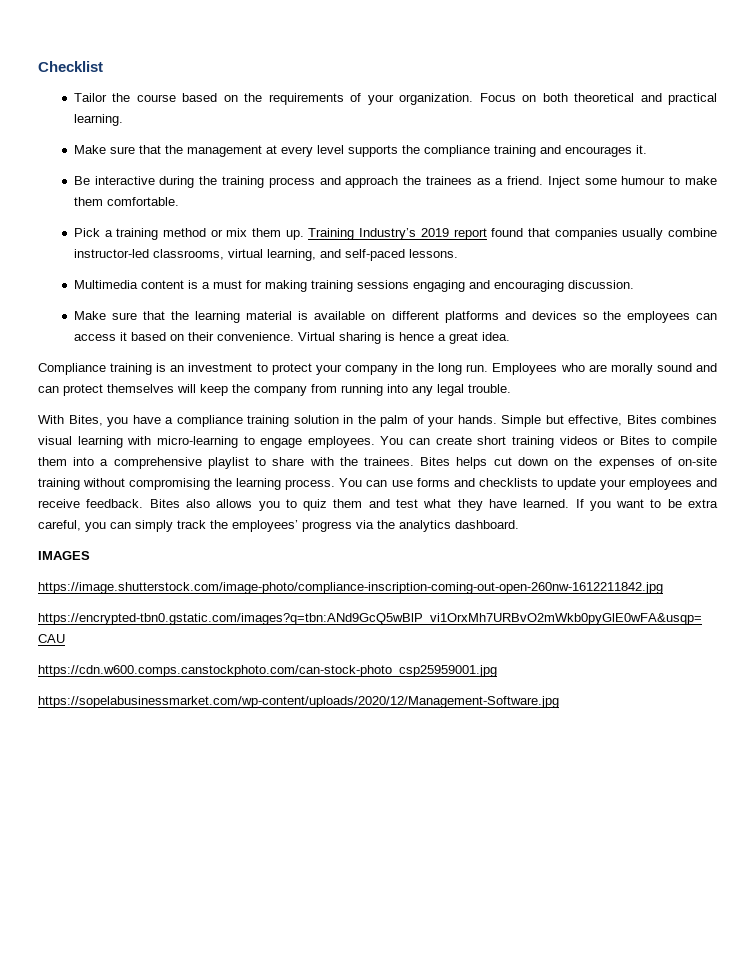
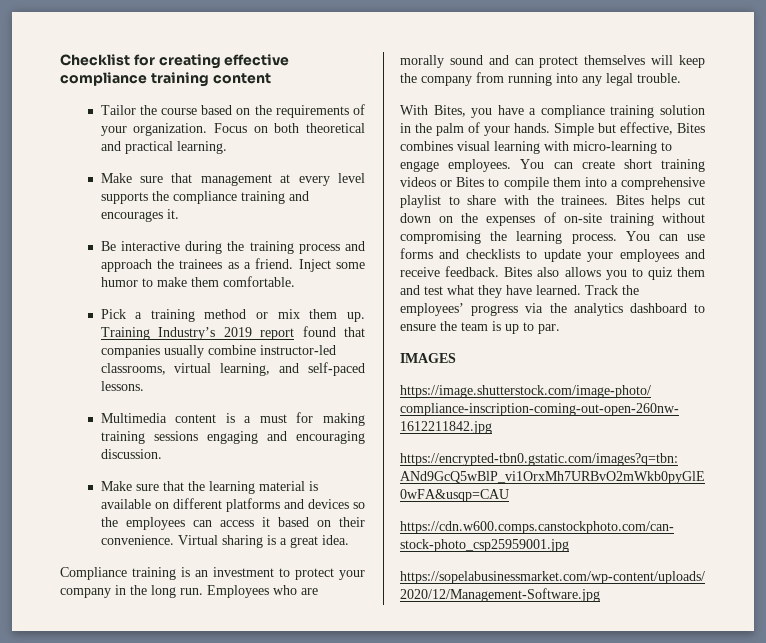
(103, 66) none -> [133,54,290,69] [60,72,271,87] for creating effective compliance training content
[164,145,183,154] the -> (193, 178) none
[621,176,666,185] humour -> [100,277,138,287] humor
[398,332,434,341] hence -> (276, 540) none
[575,499,718,511] [38,520,206,532] If you want to be extra careful, you can simply track -> [585,285,618,295] Track
[455,520,519,529] dashboard. -> [629,303,705,313] [400,321,560,334] dashboard to ensure the team is up to par.

